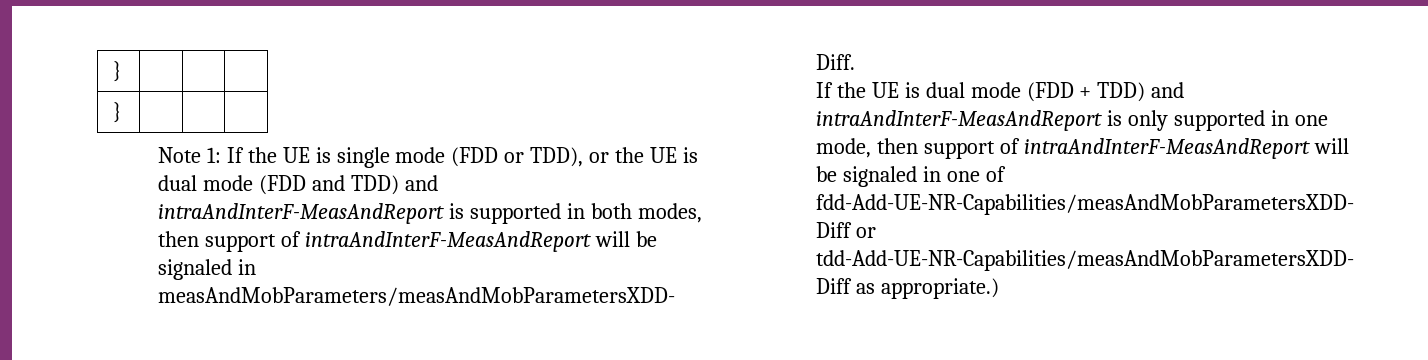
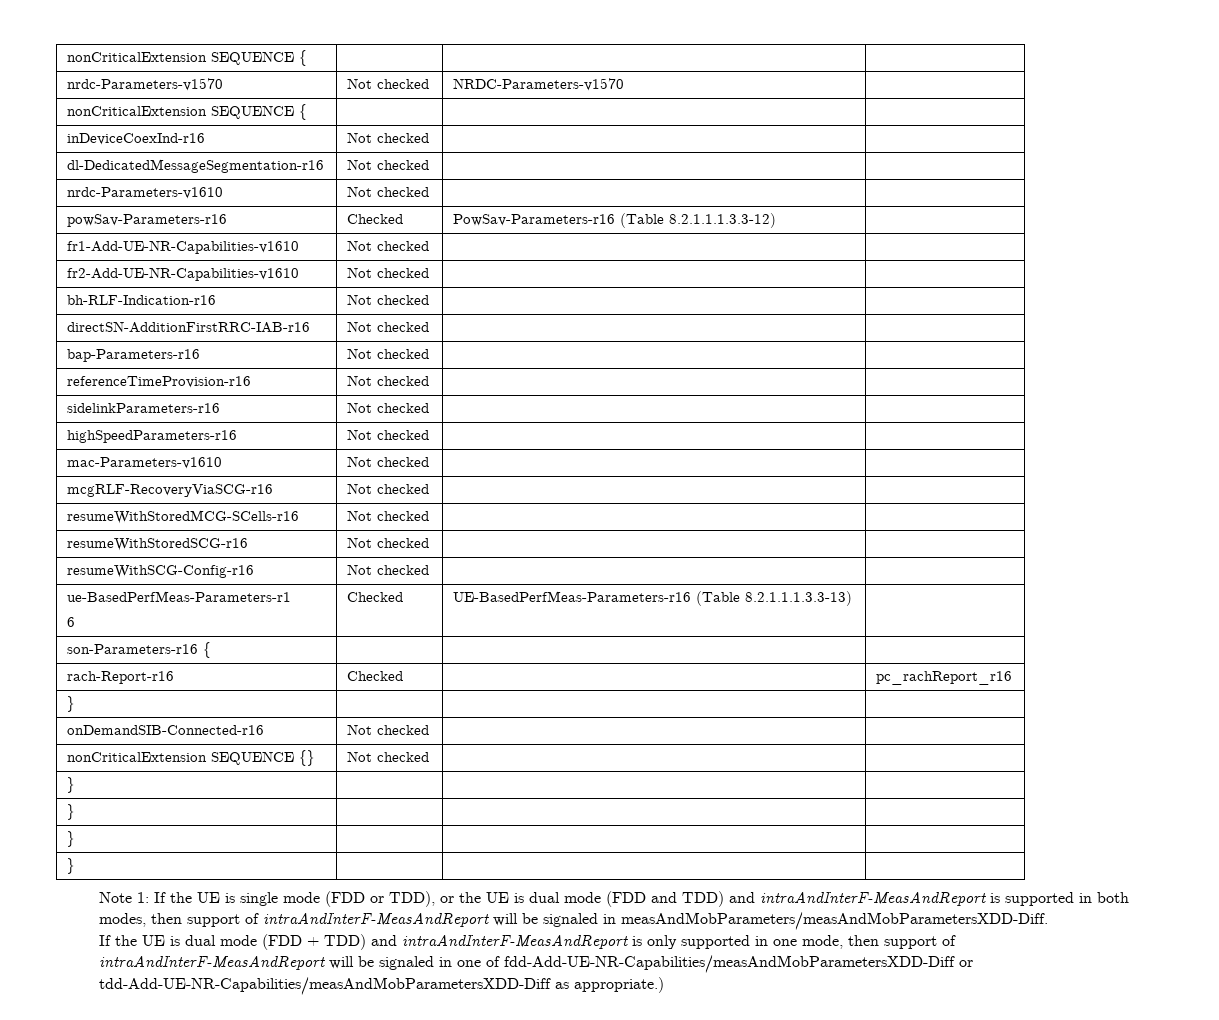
(112, 71) none -> [67,50,308,66] [67,78,224,91] [347,78,430,89] [453,78,625,91] [67,104,308,120] [67,133,206,145] [347,132,430,143] [67,159,325,173] [347,159,430,170] [67,187,224,199] [347,186,430,197] [67,214,228,227] [347,214,404,224] [453,213,777,228] [67,240,300,254] [347,240,430,251] [67,267,300,281] [347,267,430,278] [67,295,217,305] [347,294,430,305] [67,321,311,333] [347,321,430,332] [67,349,201,362] [347,348,430,359] [67,376,252,388] [347,375,430,386] [67,403,221,413] [347,402,430,413] [67,430,238,443] [347,429,430,440] [67,457,223,469] [347,456,430,467] [67,484,274,497] [347,483,430,494] [67,510,300,524] [347,510,430,521] [67,538,249,551] [347,537,430,548] [67,565,255,578] [347,564,430,575] [67,591,292,602] [67,617,76,627] [347,592,404,602] [453,591,853,606] [67,642,212,658] [67,671,175,684] [347,671,404,681] [876,671,1013,685] [67,696,76,712] [67,725,265,735] [347,724,430,735] [67,750,316,766] [347,751,430,762] [67,777,76,793] [67,804,76,820] nonCriticalExtension SEQUENCE { | | | // nrdc-Parameters-v1570 | Not checked | NRDC-Parameters-v1570 | // nonCriticalExtension SEQUENCE { | | | // inDeviceCoexInd-r16 | Not checked | | // dl-DedicatedMessageSegmentation-r16 | Not checked | | // nrdc-Parameters-v1610 | Not checked | | // powSav-Parameters-r16 | Checked | PowSav-Parameters-r16 (Table 8.2.1.1.1.3.3-12) | // fr1-Add-UE-NR-Capabilities-v1610 | Not checked | | // fr2-Add-UE-NR-Capabilities-v1610 | Not checked | | // bh-RLF-Indication-r16 | Not checked | | // directSN-AdditionFirstRRC-IAB-r16 | Not checked | | // bap-Parameters-r16 | Not checked | | // referenceTimeProvision-r16 | Not checked | | // sidelinkParameters-r16 | Not checked | | // highSpeedParameters-r16 | Not checked | | // mac-Parameters-v1610 | Not checked | | // mcgRLF-RecoveryViaSCG-r16 | Not checked | | // resumeWithStoredMCG-SCells-r16 | Not checked | | // resumeWithStoredSCG-r16 | Not checked | | // resumeWithSCG-Config-r16 | Not checked | | // ue-BasedPerfMeas-Parameters-r1 // 6 | Checked | UE-BasedPerfMeas-Parameters-r16 (Table 8.2.1.1.1.3.3-13) | // son-Parameters-r16 { | | | // rach-Report-r16 | Checked | | pc_rachReport_r16 // } | | | // onDemandSIB-Connected-r16 | Not checked | | // nonCriticalExtension SEQUENCE {} | Not checked | | // } | | | // } | | | //

